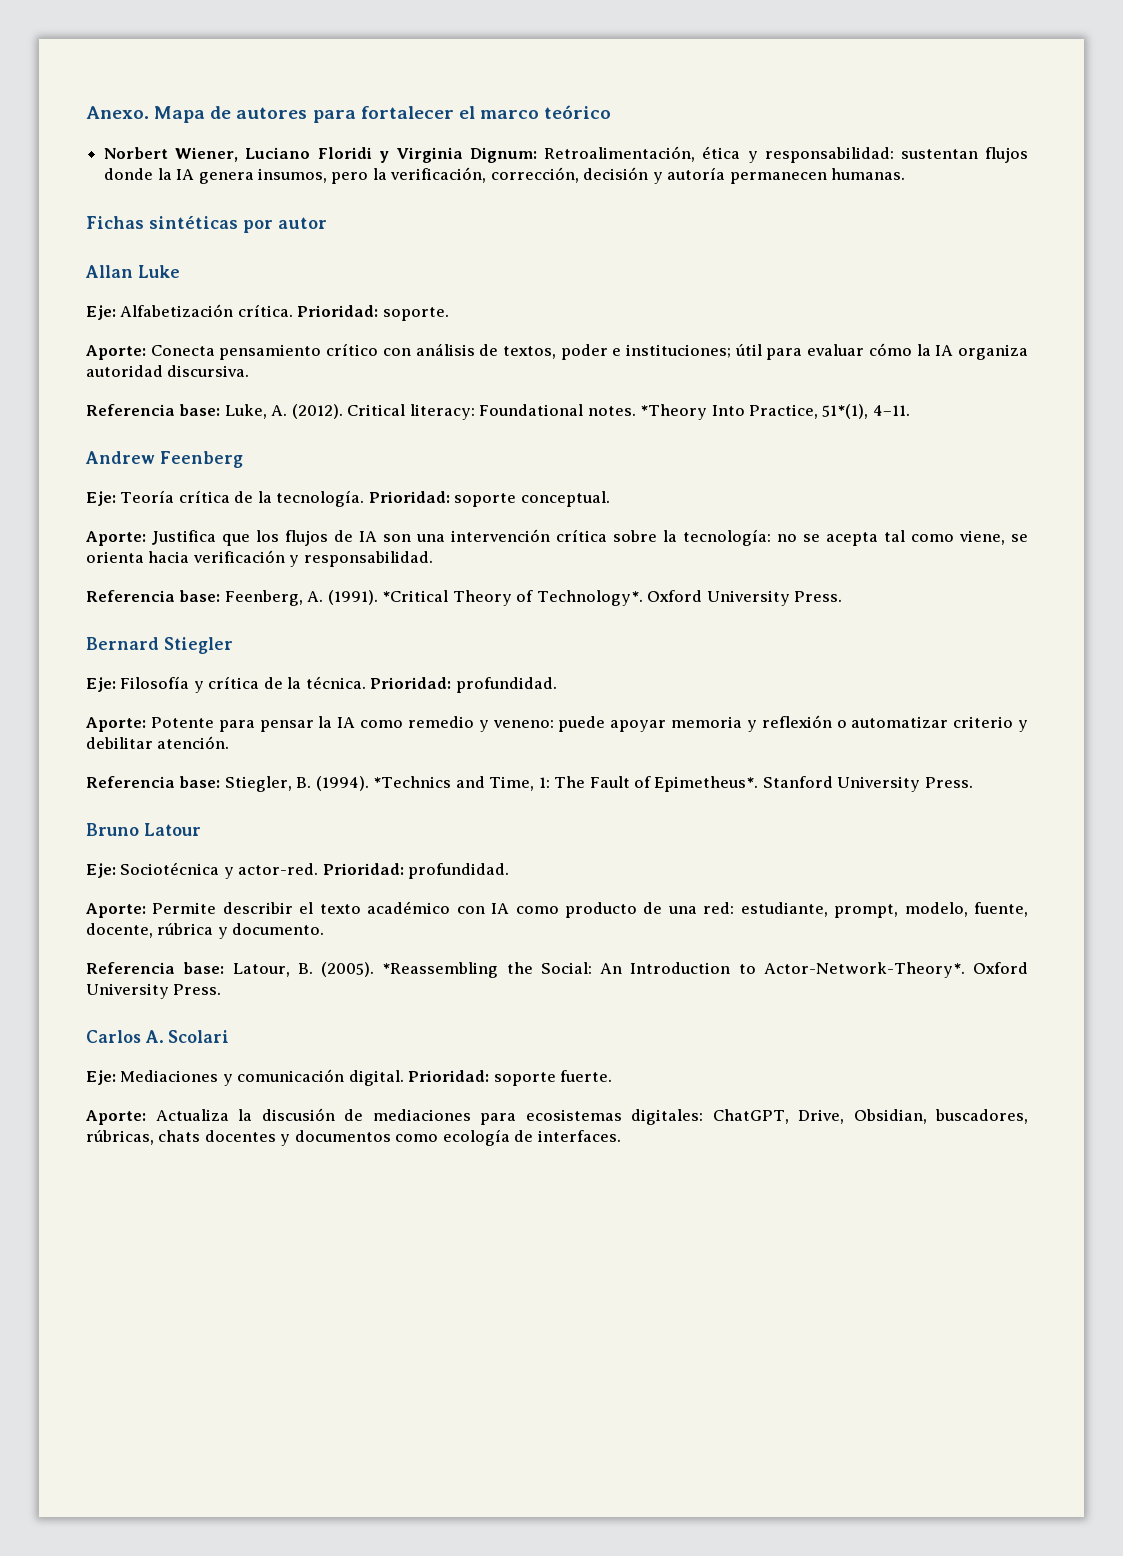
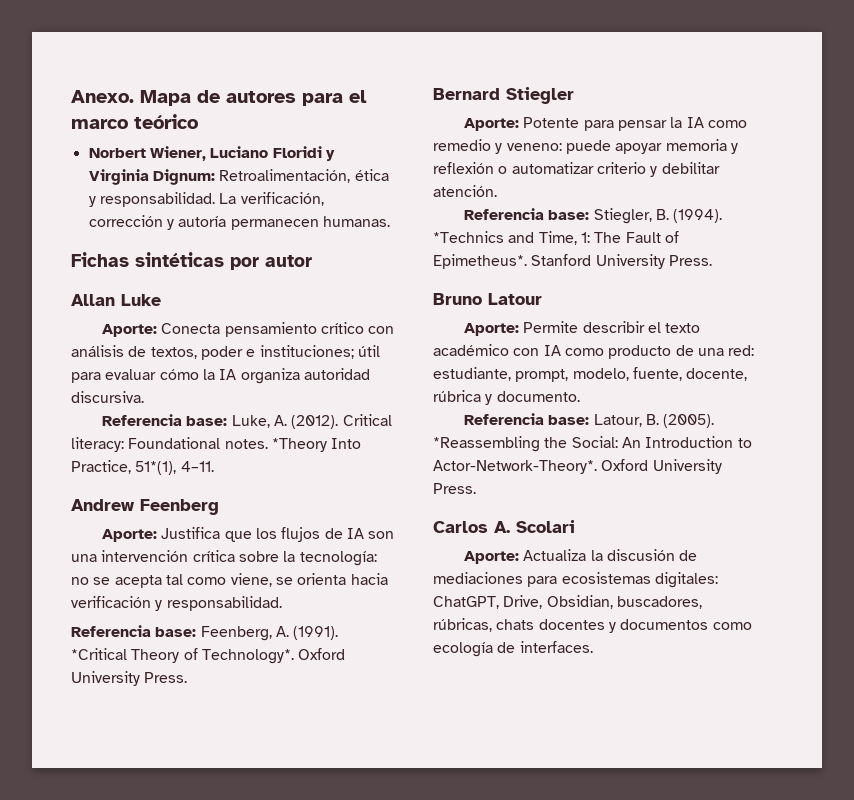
[360,106,454,119] fortalecer -> (343, 99) none
[764,147,1028,163] [104,167,649,184] responsabilidad: sustentan flujos donde la IA genera insumos, pero la verificación, corrección, decisión -> [99,192,324,207] [88,215,163,227] responsabilidad. La verificación, corrección
[86,304,449,321] // Eje: Alfabetización crítica. Prioridad: soporte. -> (161, 300) none
[86,490,610,507] // Eje: Teoría crítica de la tecnología. Prioridad: soporte conceptual. -> (219, 507) none
[86,676,557,693] // Eje: Filosofía y crítica de la técnica. Prioridad: profundidad. -> (574, 95) none
[86,862,510,879] // Eje: Sociotécnica y actor-red. Prioridad: profundidad. -> (542, 299) none
[86,1069,613,1086] // Eje: Mediaciones y comunicación digital. Prioridad: soporte fuerte. -> (575, 526) none

